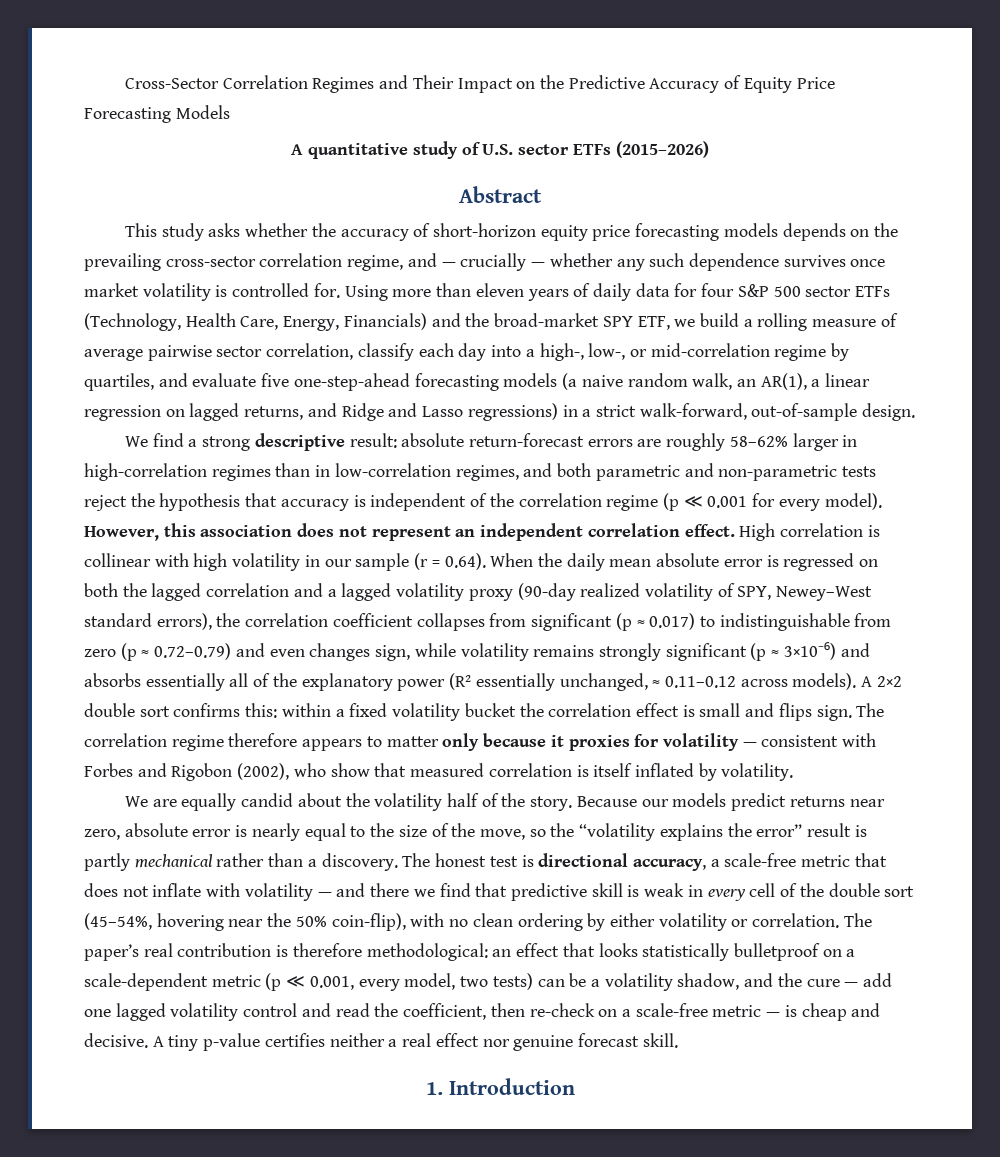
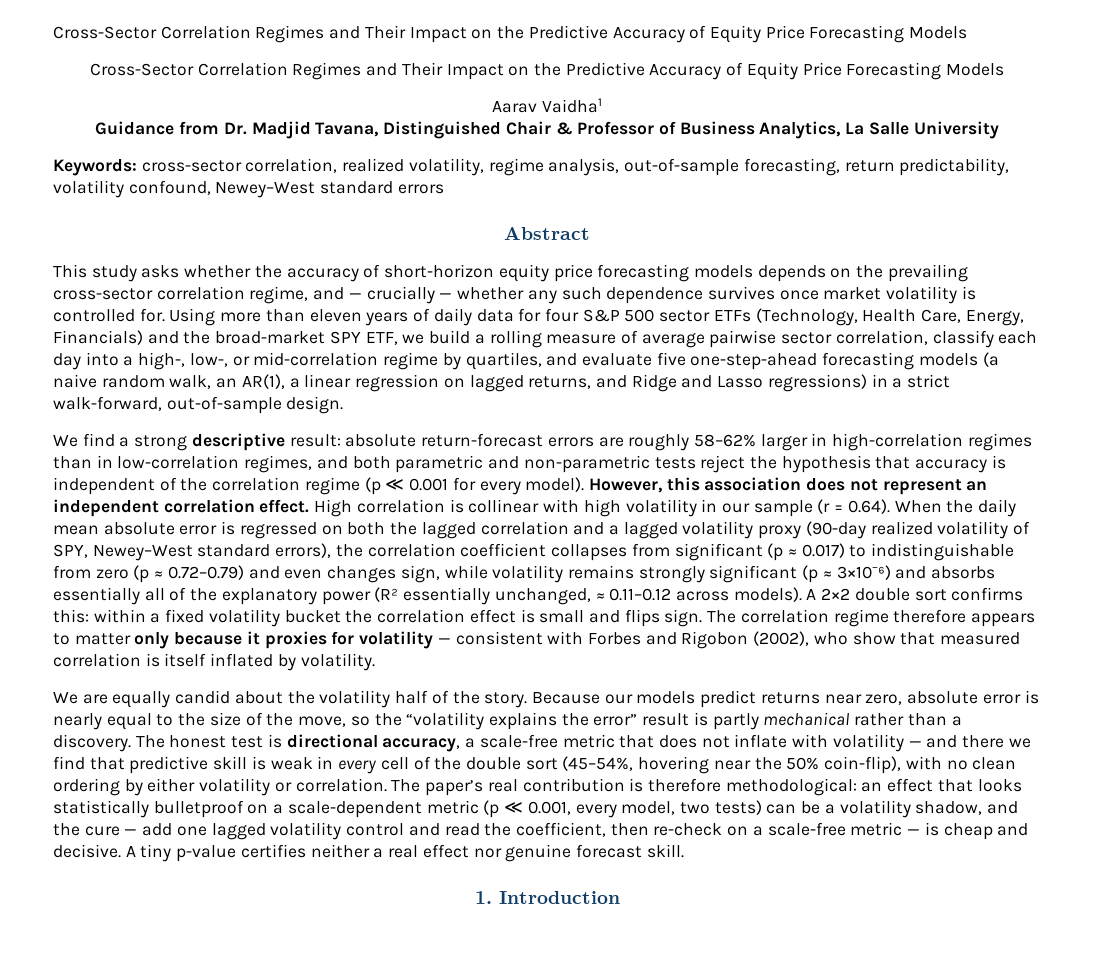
[291,141,709,159] A quantitative study of U.S. sector ETFs (2015–2026) -> [89,62,1005,80] [492,98,602,113] [95,121,999,139] [53,158,1010,176] [53,180,444,198] Cross-Sector Correlation Regimes and Their Impact on the Predictive Accuracy of Equity Price Forecasting Models // Aarav Vaidha1 // Guidance from Dr. Madjid Tavana, Distinguished Chair & Professor of Business Analytics, La Salle University // Keywords: cross-sector correlation, realized volatility, regime analysis, out-of-sample forecasting, return predictability, volatility confound, Newey–West standard errors

